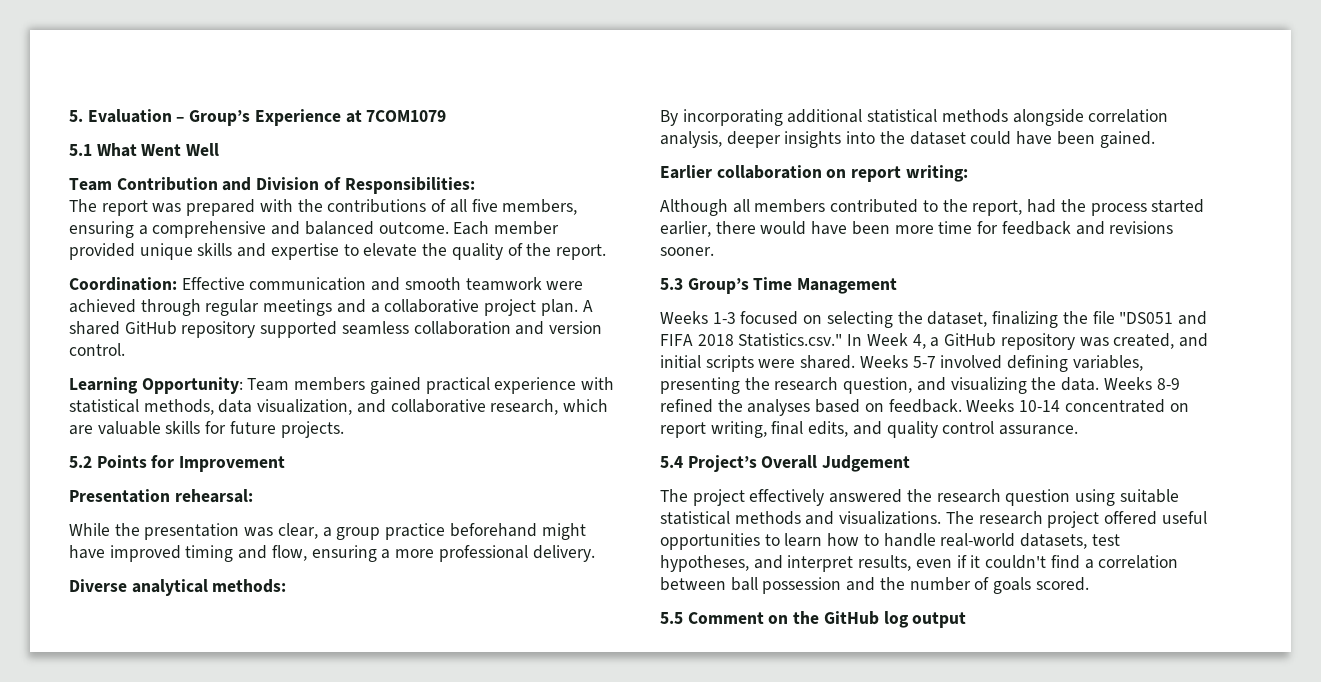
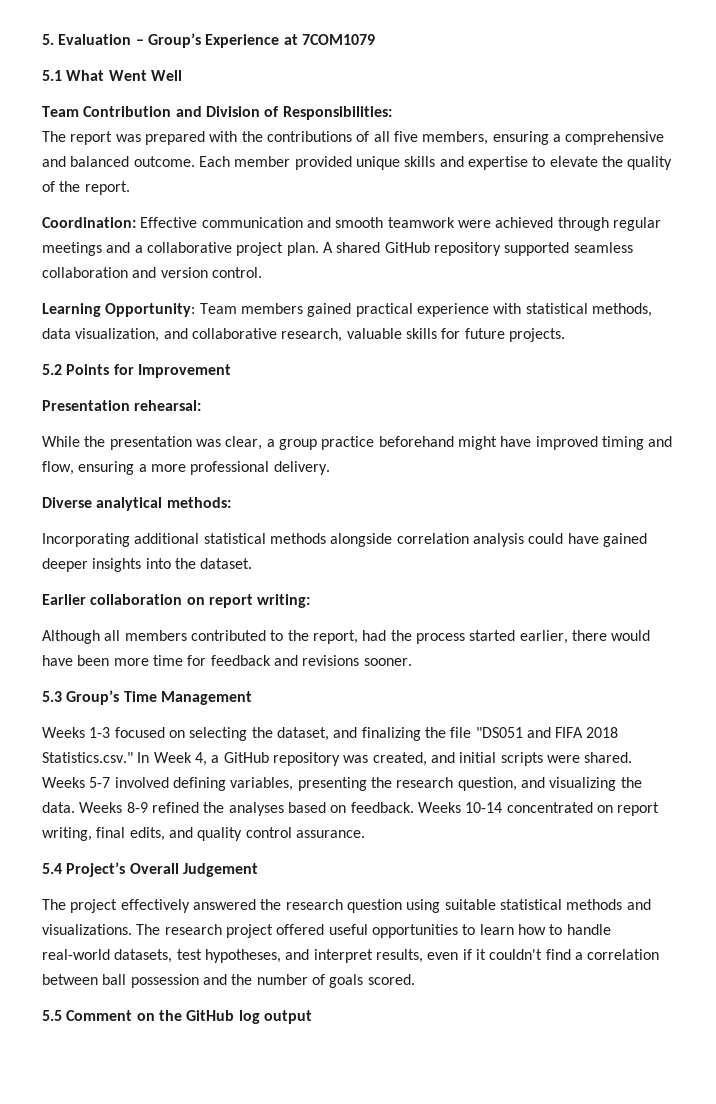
[563,399,609,412] [69,425,93,435] which are -> (343, 335) none
[660,109,783,126] By incorporating -> [42,533,130,547] Incorporating
[660,131,1155,148] analysis, deeper insights into the dataset could have been gained. -> [472,533,647,547] [42,558,253,572] analysis could have gained deeper insights into the dataset.
(988, 319) none -> [333,727,358,738] and

